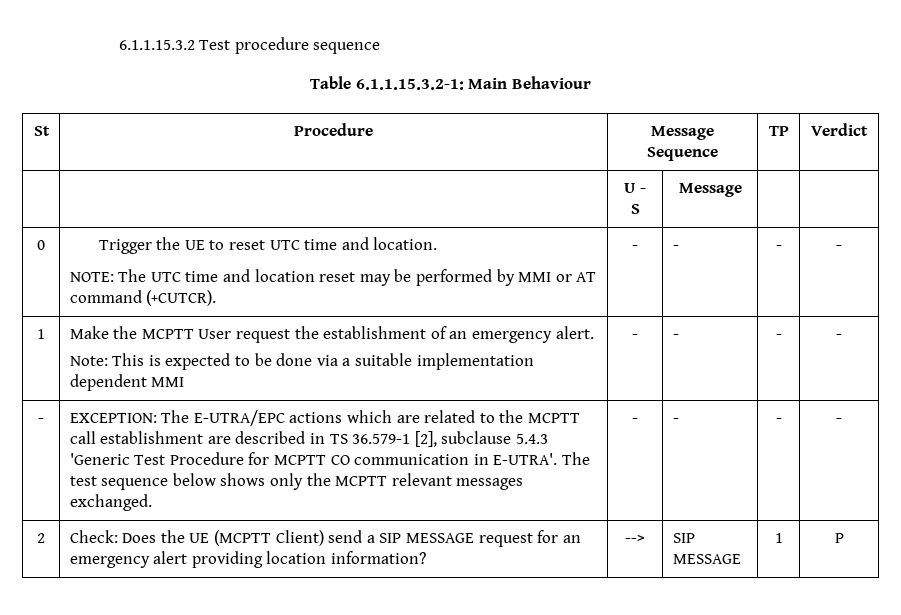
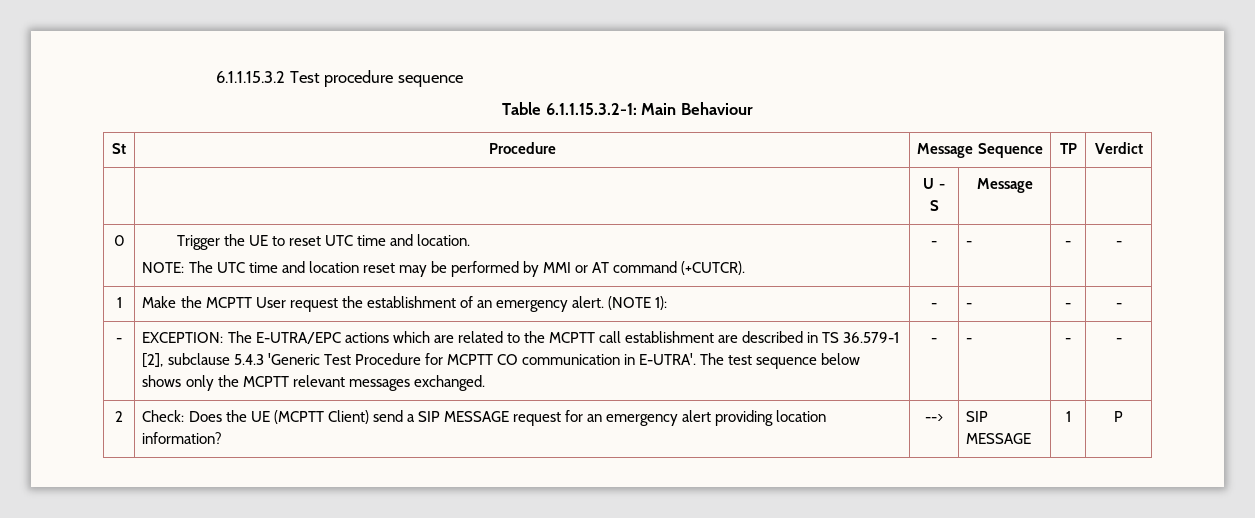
[69,353,534,370] [69,374,185,391] // Note: This is expected to be done via a suitable implementation dependent MMI -> [608,296,668,310] (NOTE 1):

